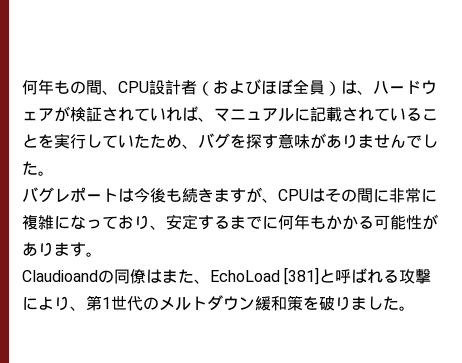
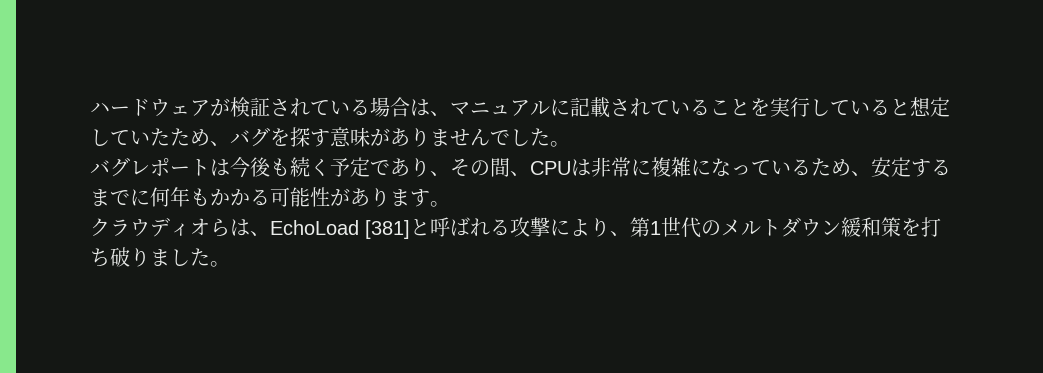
[22,79,373,96] 何年もの間、CPU設計者（およびほぼ全員）は、 -> (90, 109) none
[166,106,198,121] れば -> [350,97,430,117] る場合は
(134, 141) none -> [870,97,950,117] [90,129,150,146] ると想定してい
[198,187,389,203] きますが、CPUはその間に -> [310,157,591,177] く予定であり、その間、CPUは
[118,215,150,230] おり -> [771,158,851,176] いるため
[22,269,194,284] Claudioandの同僚はまた -> [90,217,250,237] クラウディオらは
(319, 303) none -> [921,217,941,237] [90,248,110,267] 打ち

